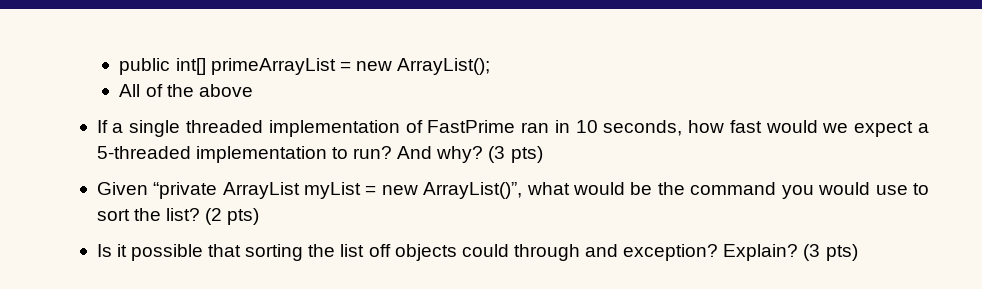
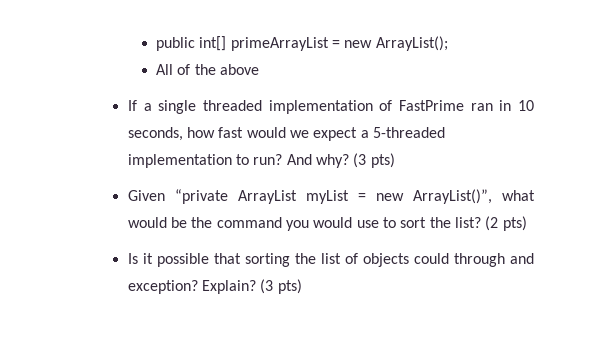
[368,244,391,257] off -> [344,253,358,264] of

